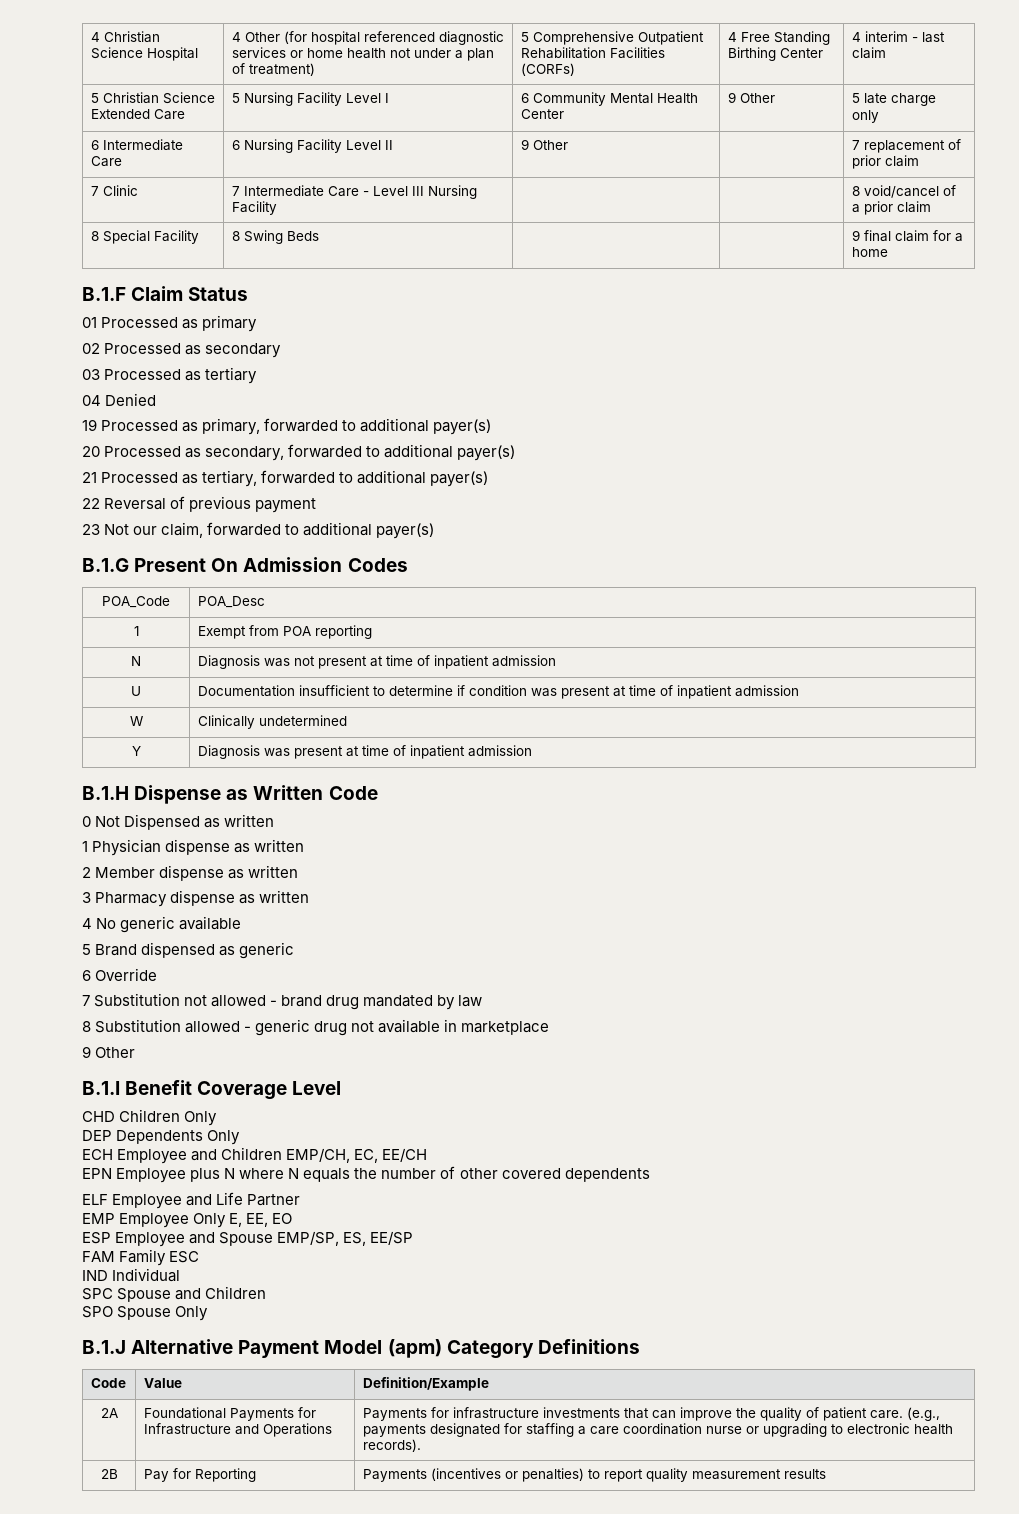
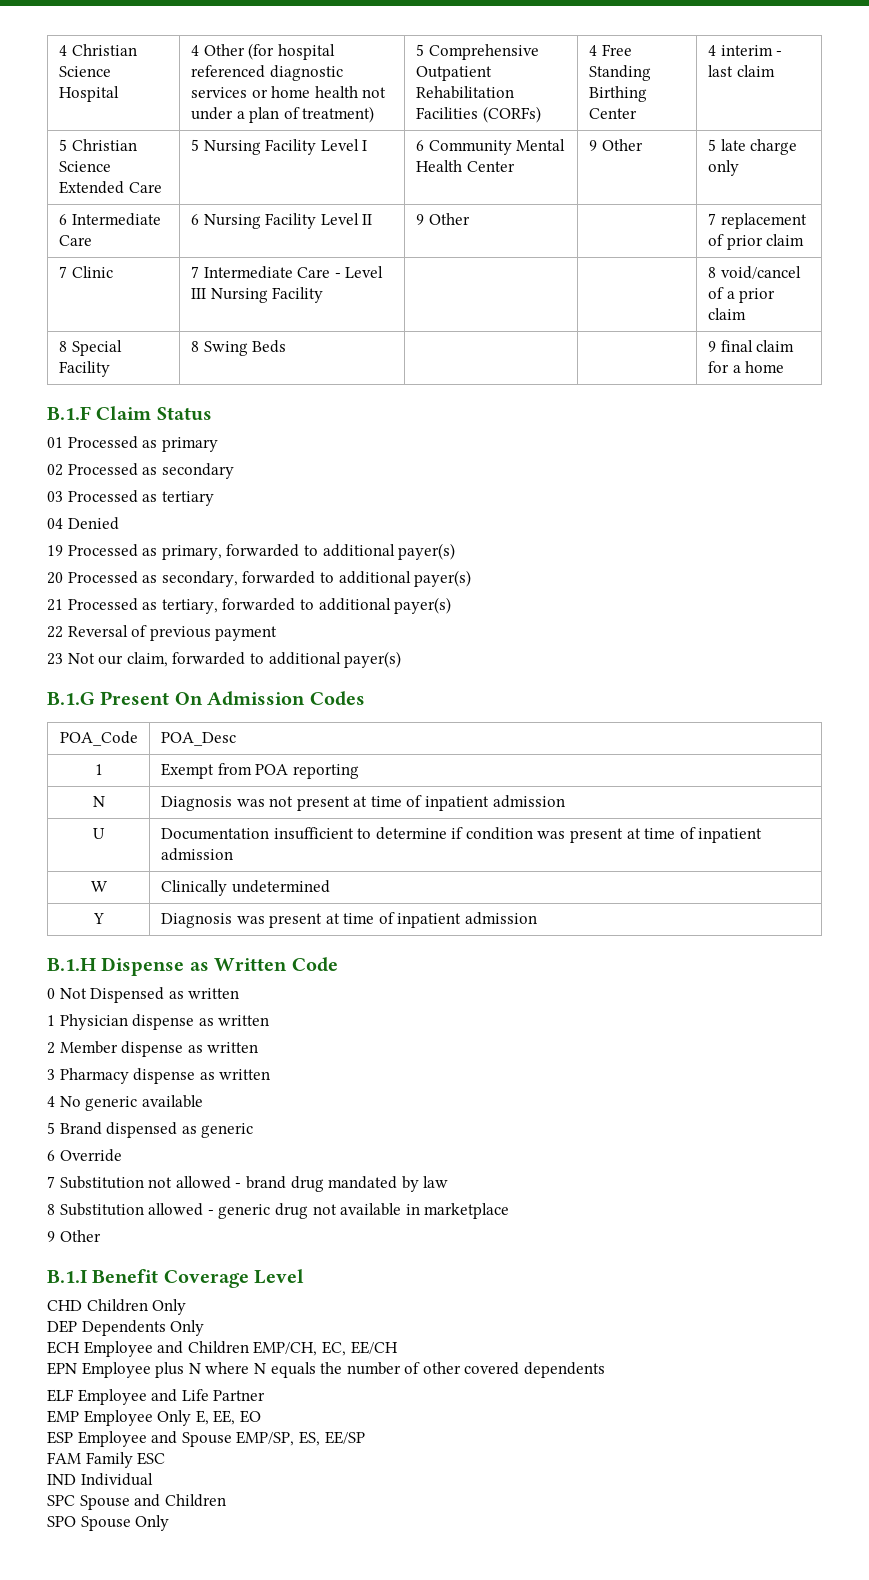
[82,1339,640,1359] [90,1378,126,1388] [143,1378,182,1388] [362,1377,489,1391] [100,1408,118,1418] [143,1407,316,1421] [143,1423,332,1437] [362,1407,940,1421] [362,1423,953,1437] [362,1439,421,1452] [100,1469,118,1479] [143,1468,256,1482] [362,1468,826,1482] // B.1.J Alternative Payment Model (apm) Category Definitions // Code | Value | Definition/Example // 2A | Foundational Payments for Infrastructure and Operations | Payments for infrastructure investments that can improve the quality of patient care. (e.g., payments designated for staffing a care coordination nurse or upgrading to electronic health records). // 2B | Pay for Reporting | Payments (incentives or penalties) to report quality measurement results -> (170, 1523) none

